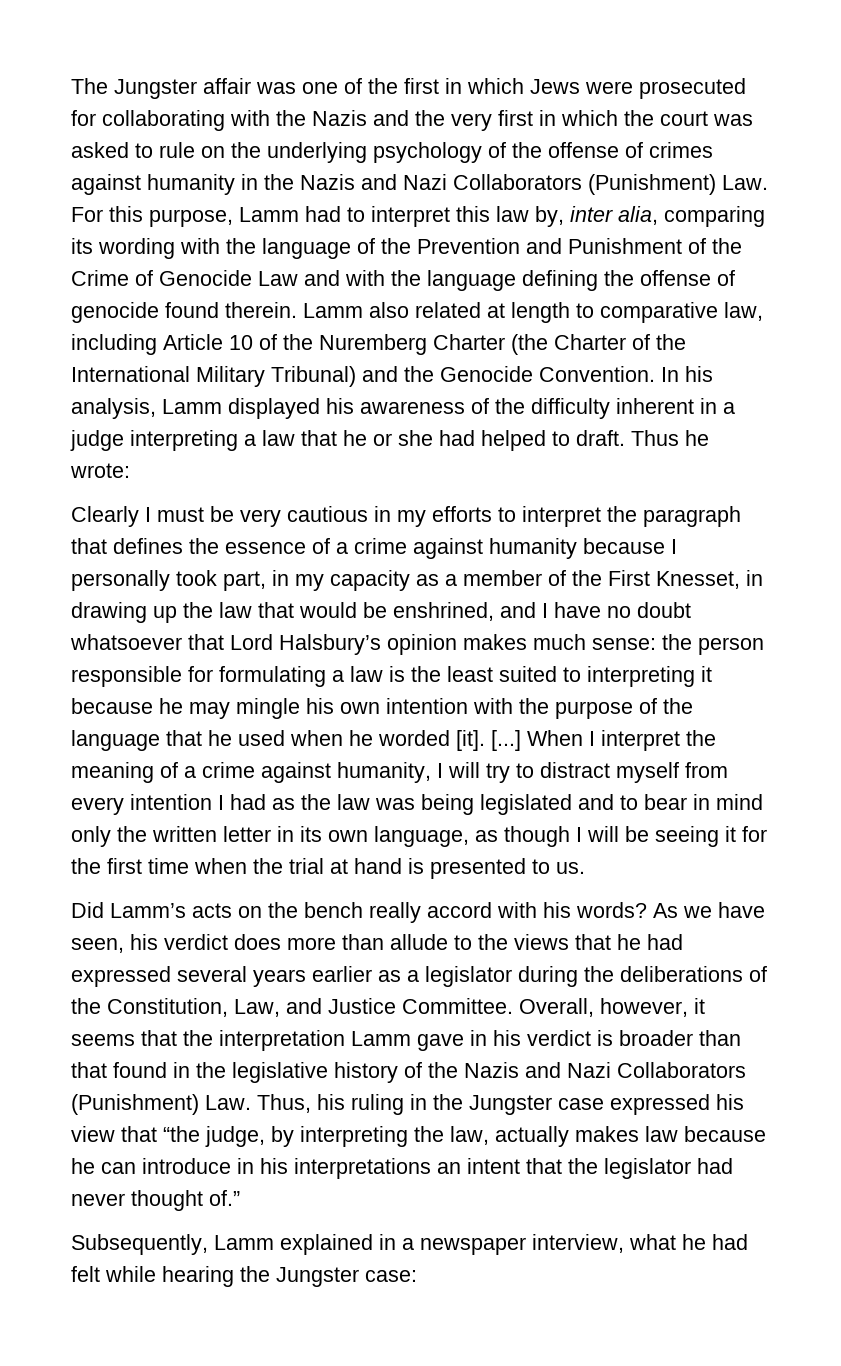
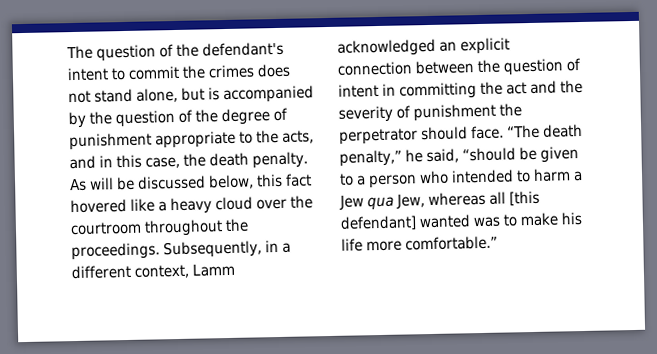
[114,78,746,99] [71,110,753,131] [71,142,713,163] [71,174,768,195] [71,206,765,227] [71,238,742,259] [71,270,735,291] [71,302,763,323] [71,334,686,355] [71,366,713,387] [71,398,735,419] [70,430,709,451] [70,463,130,478] [71,506,741,527] [71,538,677,559] [71,570,763,591] [71,602,691,623] [70,634,764,655] [71,666,712,687] [71,698,693,719] [71,730,716,751] [71,762,728,783] [71,794,763,815] [71,826,767,847] [71,858,585,879] [71,902,765,923] [71,934,683,953] [71,966,767,987] [71,998,705,1017] [71,1030,741,1051] [71,1062,746,1083] [71,1094,744,1115] [71,1126,766,1147] [71,1158,733,1179] [71,1190,240,1211] [71,1234,748,1255] [71,1266,417,1287] Jungster affair was one of the first in which Jews were prosecuted for collaborating with the Nazis and the very first in which the court was asked to rule on the underlying psychology of the offense of crimes against humanity in the Nazis and Nazi Collaborators (Punishment) Law. For this purpose, Lamm had to interpret this law by, inter alia, comparing its wording with the language of the Prevention and Punishment of the Crime of Genocide Law and with the language defining the offense of genocide found therein. Lamm also related at length to comparative law, including Article 10 of the Nuremberg Charter (the Charter of the International Military Tribunal) and the Genocide Convention. In his analysis, Lamm displayed his awareness of the difficulty inherent in a judge interpreting a law that he or she had helped to draft. Thus he wrote: // Clearly I must be very cautious in my efforts to interpret the paragraph that defines the essence of a crime against humanity because I personally took part, in my capacity as a member of the First Knesset, in drawing up the law that would be enshrined, and I have no doubt whatsoever that Lord Halsbury’s opinion makes much sense: the person responsible for formulating a law is the least suited to interpreting it because he may mingle his own intention with the purpose of the language that he used when he worded [it]. [...] When I interpret the meaning of a crime against humanity, I will try to distract myself from every intention I had as the law was being legislated and to bear in mind only the written letter in its own language, as though I will be seeing it for the first time when the trial at hand is presented to us. // Did Lamm’s acts on the bench really accord with his words? As we have seen, his verdict does more than allude to the views that he had expressed several years earlier as a legislator during the deliberations of the Constitution, Law, and Justice Committee. Overall, however, it seems that the interpretation Lamm gave in his verdict is broader than that found in the legislative history of the Nazis and Nazi Collaborators (Punishment) Law. Thus, his ruling in the Jungster case expressed his view that “the judge, by interpreting the law, actually makes law because he can introduce in his interpretations an intent that the legislator had never thought of.” // Subsequently, Lamm explained in a newspaper interview, what he had felt while hearing the Jungster case: -> [96,41,284,62] [67,63,291,82] [68,85,314,104] [68,107,288,129] [69,129,314,151] [69,151,308,170] [69,173,312,192] [70,195,313,215] [70,218,249,237] [71,240,291,261] [71,263,235,280] [337,37,510,57] [337,58,581,76] [338,79,583,100] [338,103,522,123] [339,123,583,145] [339,146,579,167] [339,168,583,189] [339,190,540,211] [340,212,582,231] [341,235,498,252] question of the defendant's intent to commit the crimes does not stand alone, but is accompanied by the question of the degree of punishment appropriate to the acts, and in this case, the death penalty. As will be discussed below, this fact hovered like a heavy cloud over the courtroom throughout the proceedings. Subsequently, in a different context, Lamm acknowledged an explicit connection between the question of intent in committing the act and the severity of punishment the perpetrator should face. “The death penalty,” he said, “should be given to a person who intended to harm a Jew qua Jew, whereas all [this defendant] wanted was to make his life more comfortable.”

